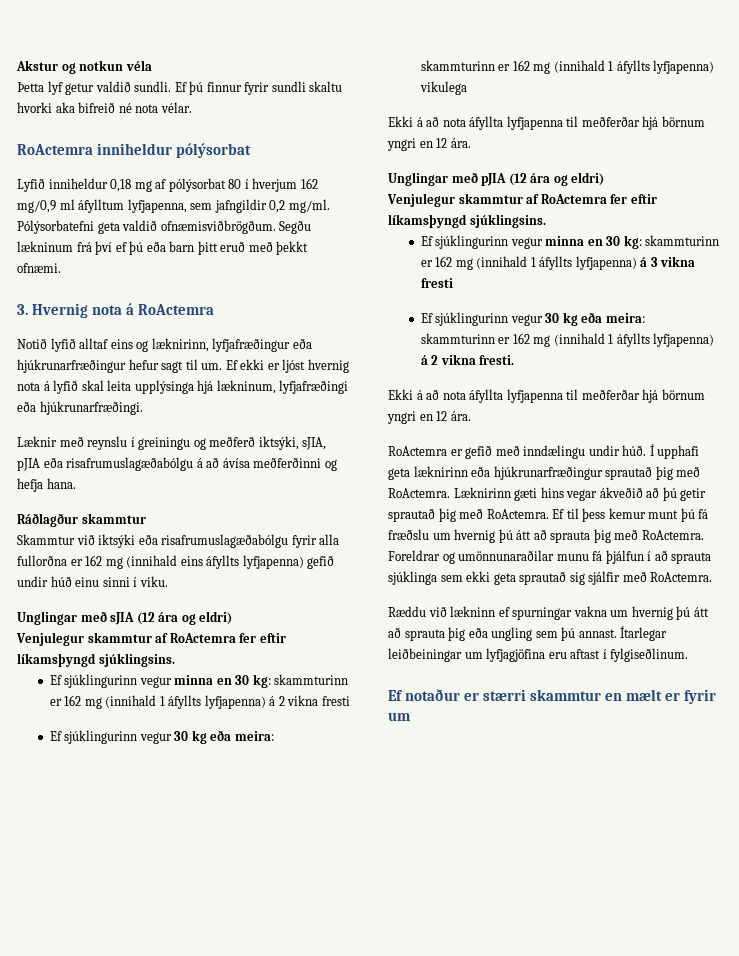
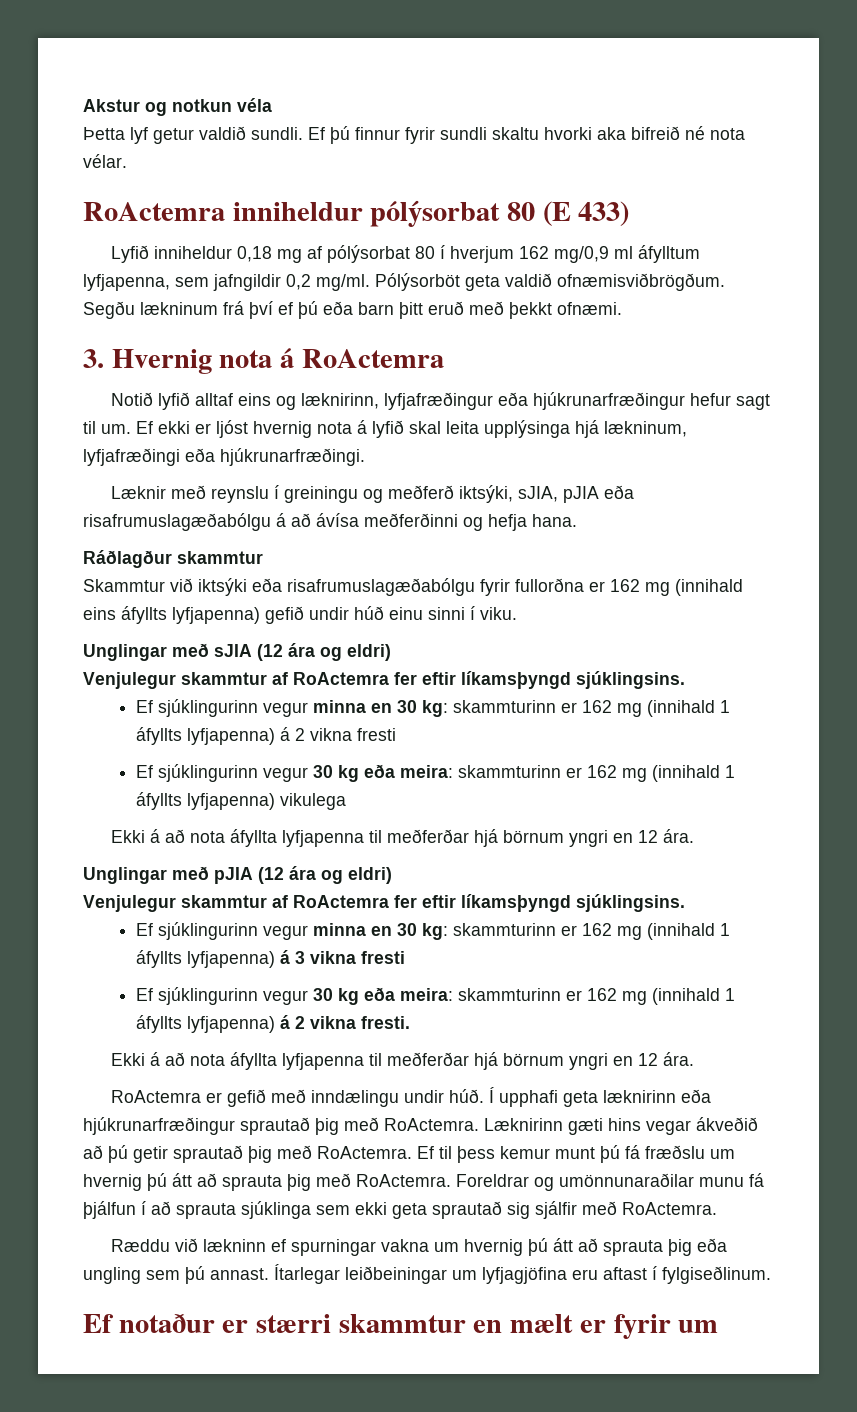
(252, 150) none -> [507,201,630,226] 80 (E 433)
[17,220,94,234] Pólýsorbatefni -> [375,273,460,291] Pólýsorböt
[319,534,340,545] alla -> (510, 587) none

